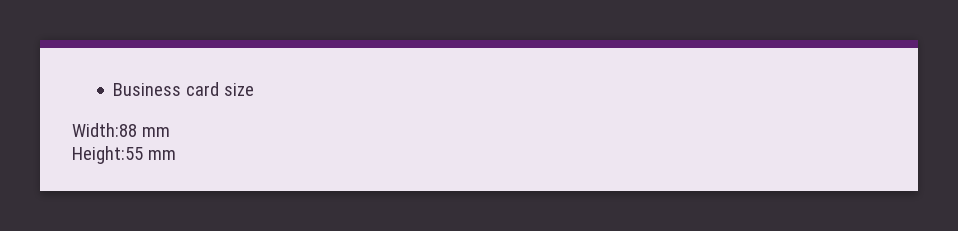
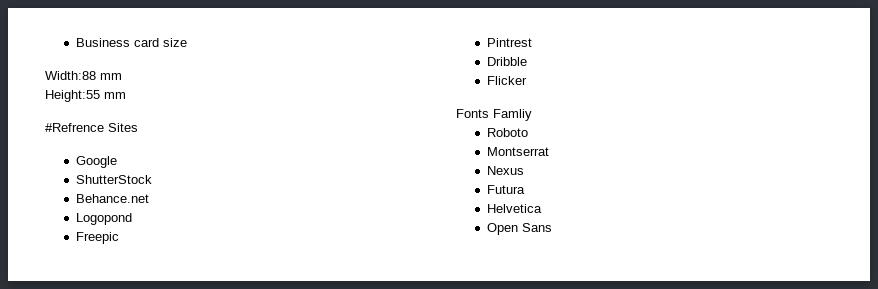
(176, 155) none -> [45,123,138,132] [75,156,117,168] [75,175,152,184] [75,194,149,203] [75,213,132,225] [75,232,119,244] [486,38,532,47] [486,57,527,66] [486,76,527,85] [456,109,532,121] [486,128,528,137] [486,147,549,156] [486,166,524,175] [486,185,525,194] [486,204,542,213] [486,223,552,235] // #Refrence Sites // Google // ShutterStock // Behance.net // Logopond // Freepic // Pintrest // Dribble // Flicker // Fonts Famliy // Roboto // Montserrat // Nexus // Futura // Helvetica // Open Sans

